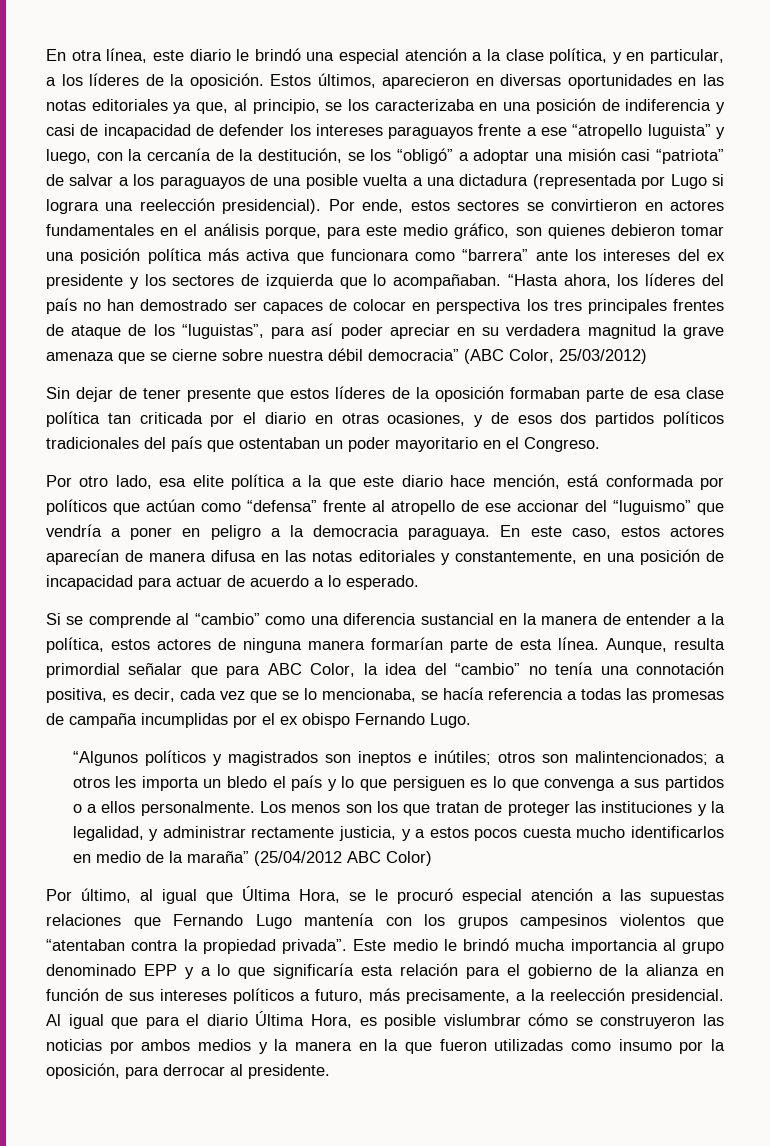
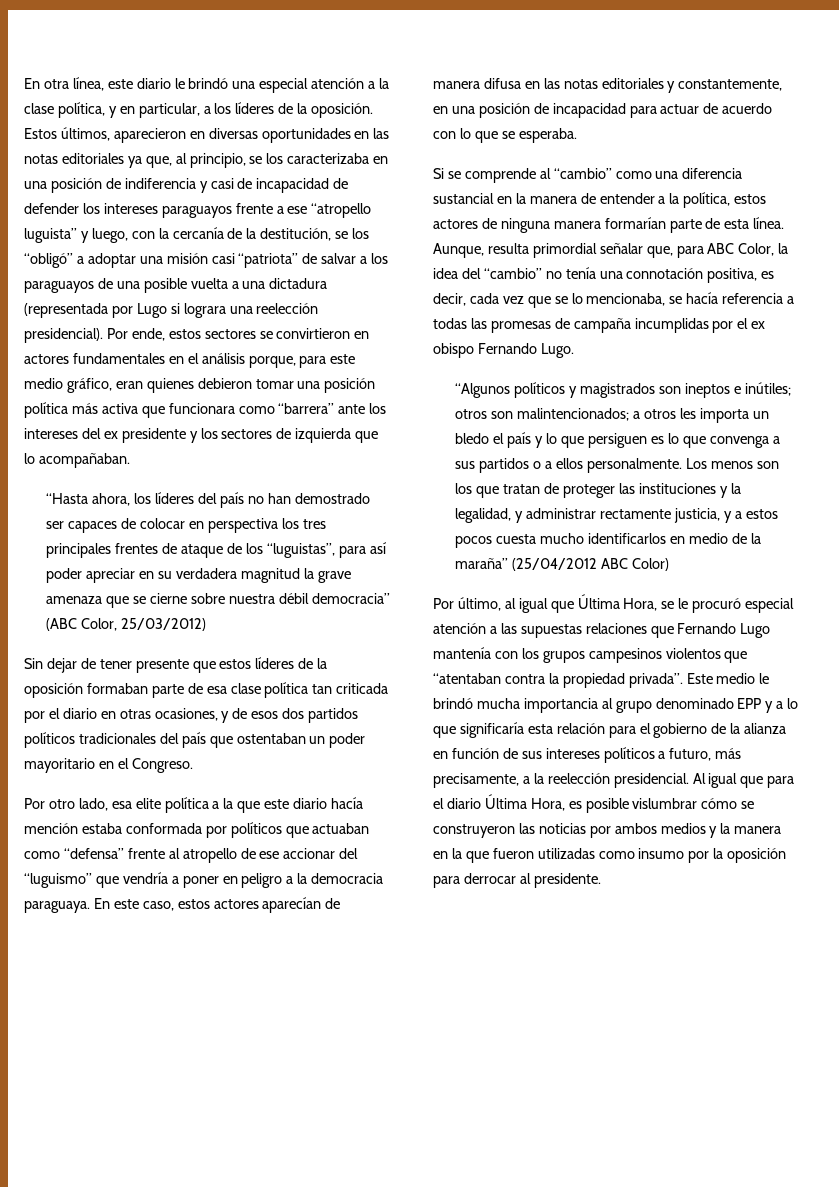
[515,227,542,236] son -> [115,381,143,389] eran
(502, 281) none -> (130, 460) //
[450,474,600,489] hace mención, está -> [331,797,364,809] [24,823,122,834] hacía mención estaba
[146,499,195,512] actúan -> [312,823,370,834] actuaban
[314,575,419,590] a lo esperado. -> [433,128,577,143] con lo que se esperaba.
[190,666,218,678] que -> [646,246,673,258] que,
[46,1063,120,1079] oposición, -> [727,848,787,863] oposición

